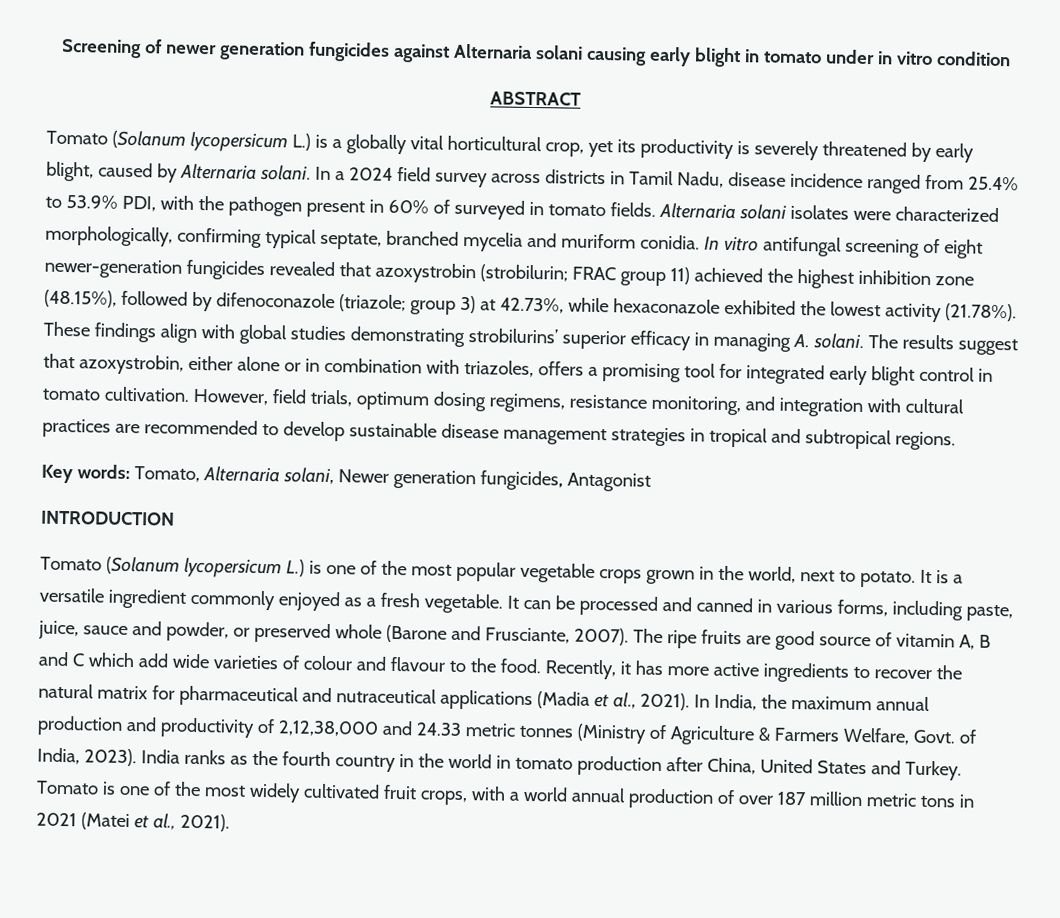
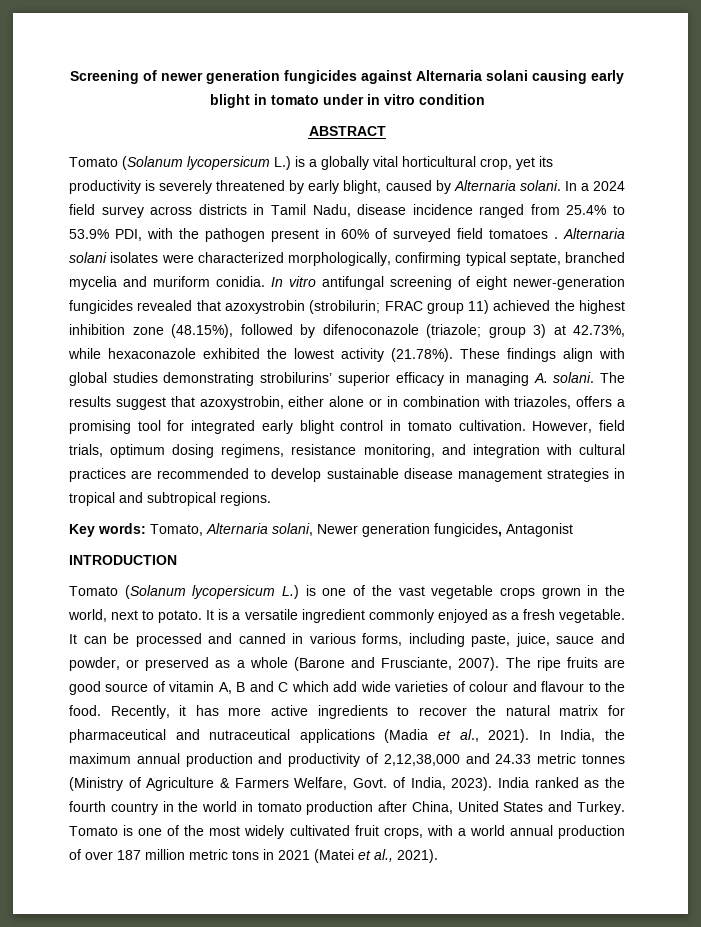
[528,201,656,217] in tomato fields. -> [457,228,559,239] field tomatoes .
[410,561,516,582] most popular -> [398,586,425,596] vast
(331, 633) none -> [215,660,245,668] as a
[183,749,226,765] ranks -> [534,777,579,788] ranked

